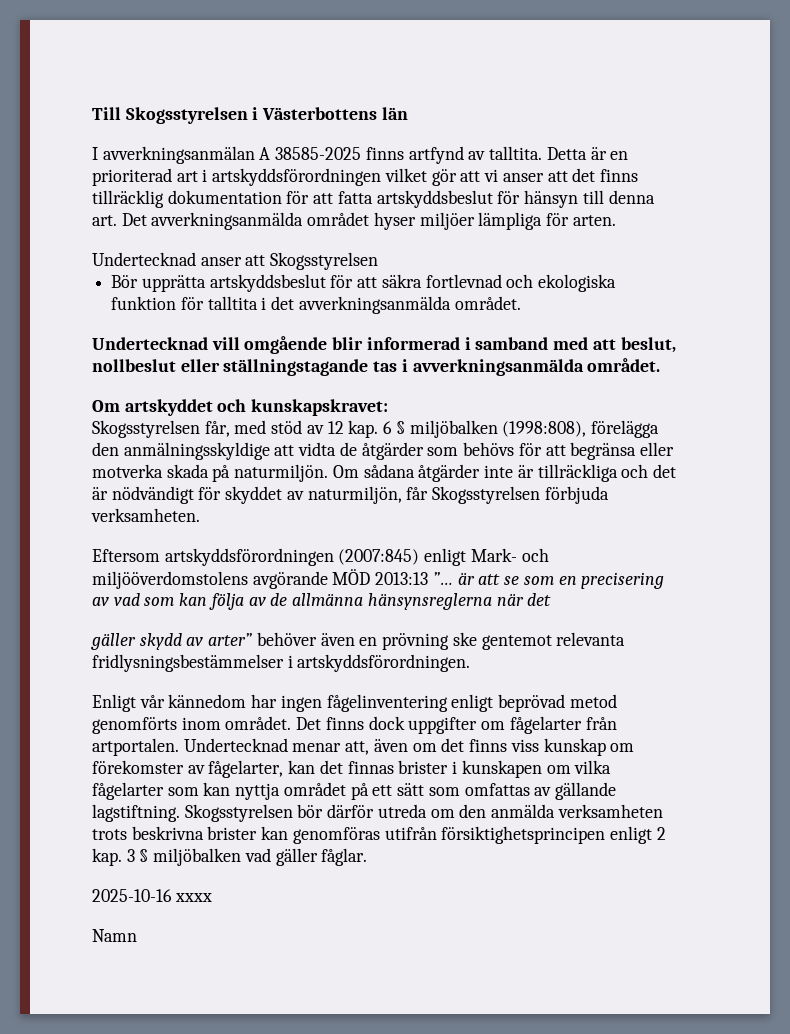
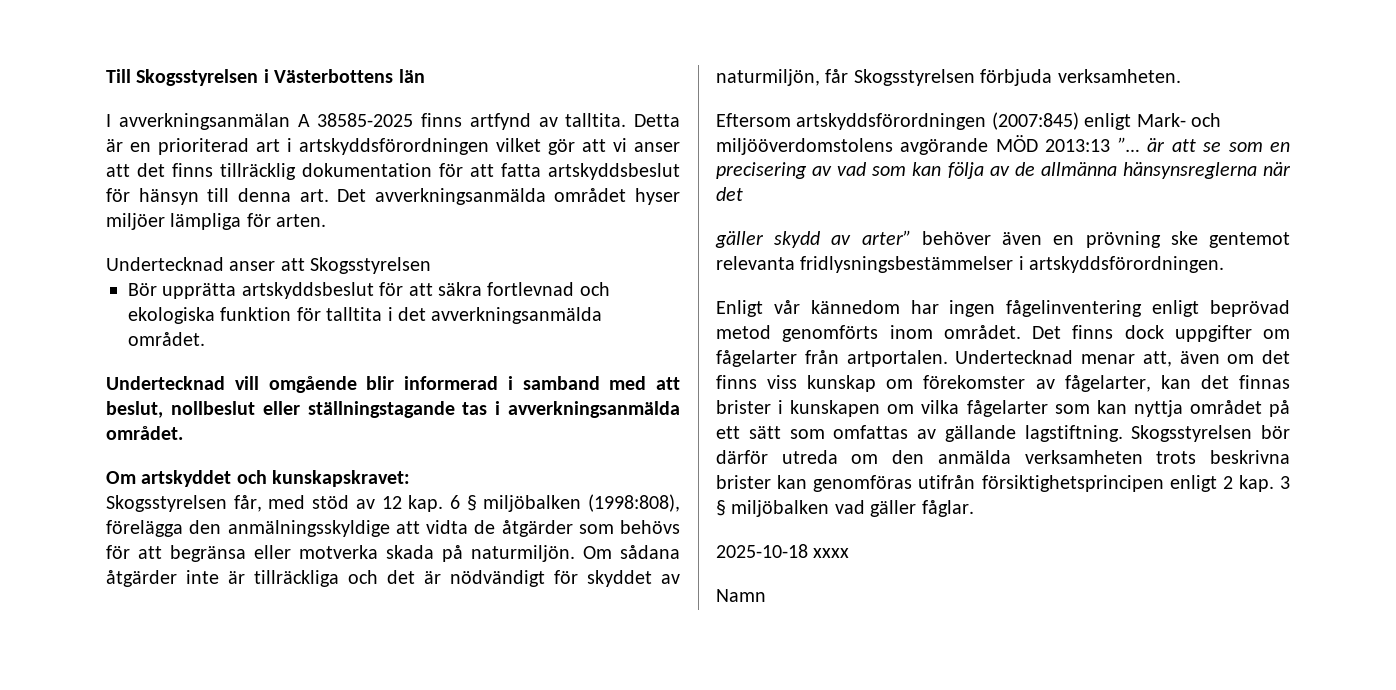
[92,889,172,902] 2025-10-16 -> [716,544,808,558] 2025-10-18

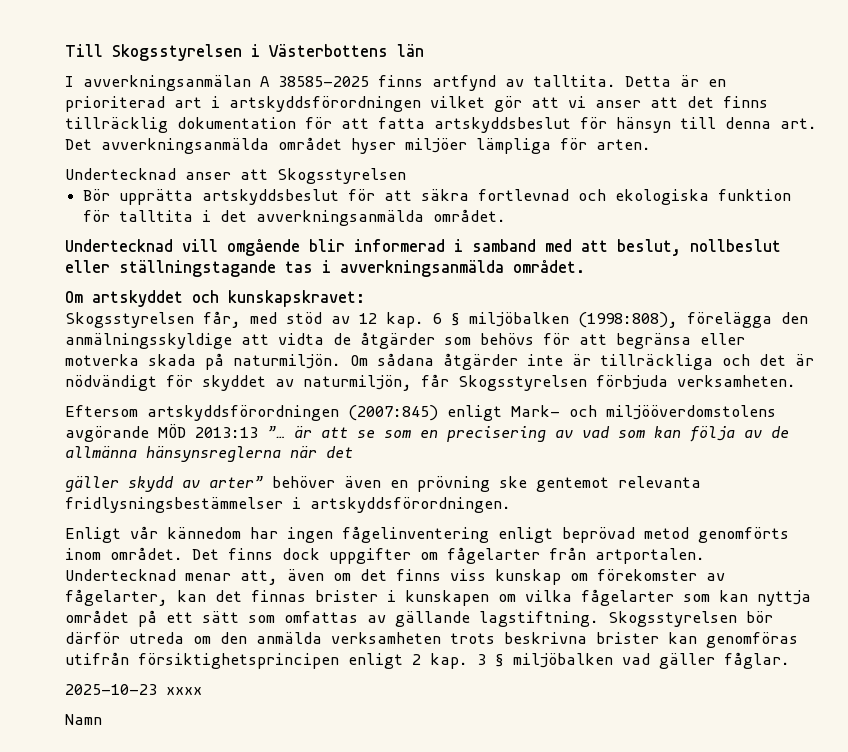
[716,544,808,558] 2025-10-18 -> [65,684,157,695] 2025-10-23

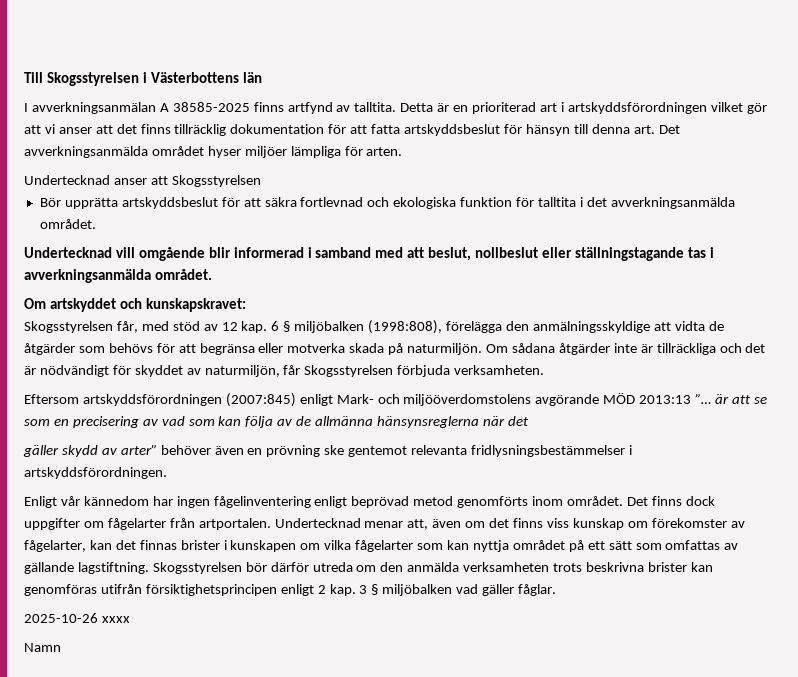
[65,684,157,695] 2025-10-23 -> [24,613,98,623] 2025-10-26

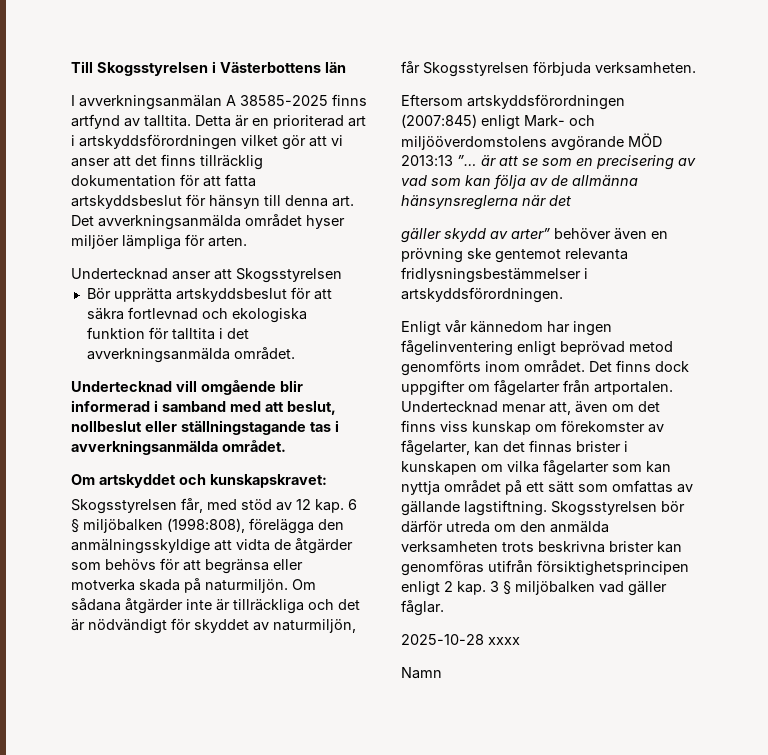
[24,613,98,623] 2025-10-26 -> [401,634,484,645] 2025-10-28

